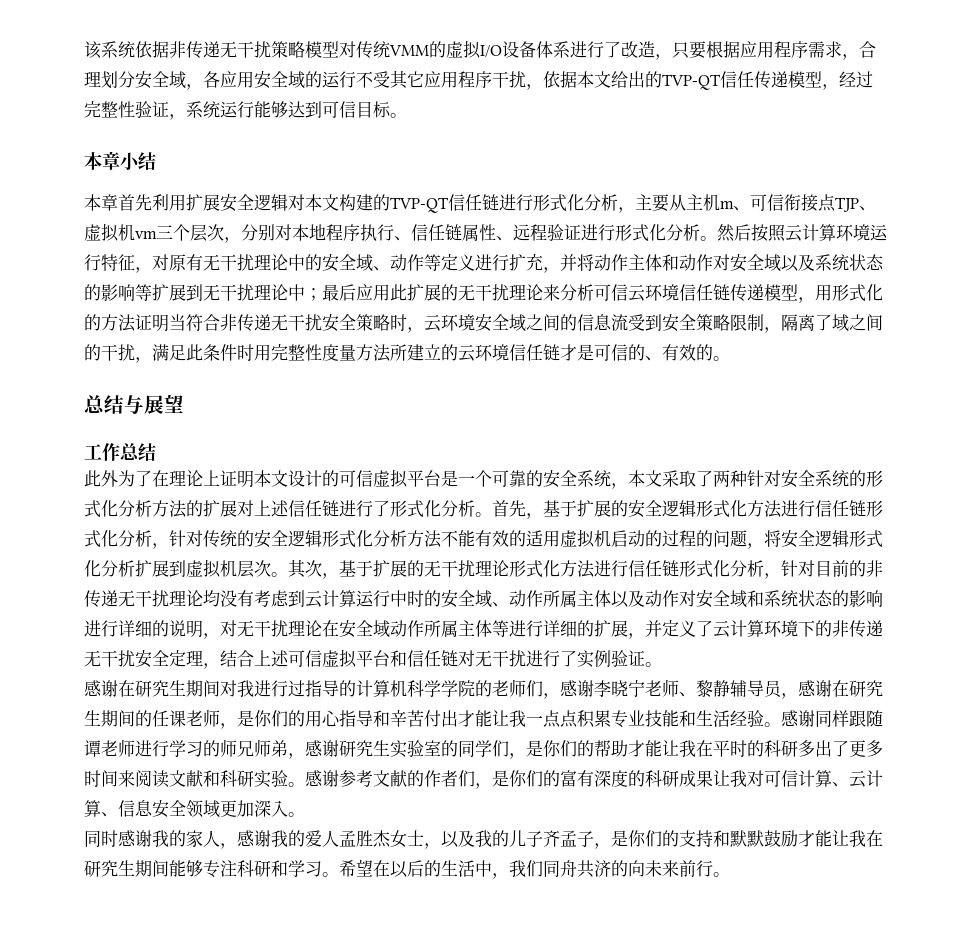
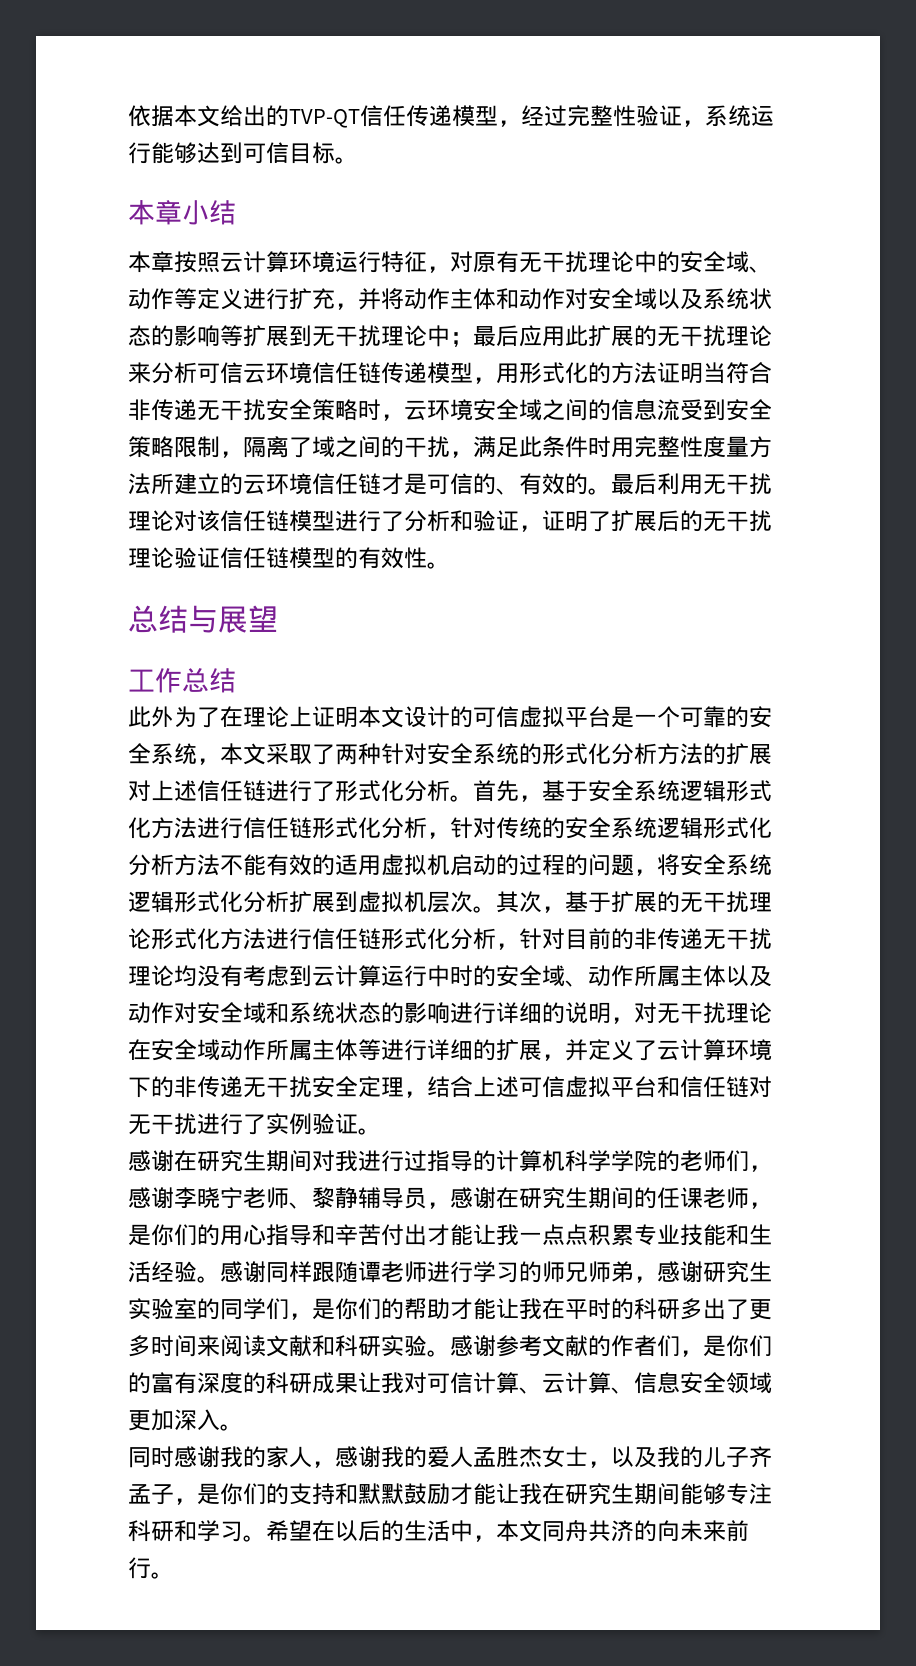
[84,40,876,60] [84,70,543,90] 该系统依据非传递无干扰策略模型对传统VMM的虚拟I/O设备体系进行了改造，只要根据应用程序需求，合理划分安全域，各应用安全域的运行不受其它应用程序干扰， -> (128, 116) none
[118,194,876,213] [84,223,751,243] 首先利用扩展安全逻辑对本文构建的TVP-QT信任链进行形式化分析，主要从主机m、可信衔接点TJP、虚拟机vm三个层次，分别对本地程序执行、信任链属性、远程验证进行形式化分析。然后 -> (174, 262) none
(730, 358) none -> [611,473,772,495] [128,510,772,532] [128,547,450,569] 最后利用无干扰理论对该信任链模型进行了分析和验证，证明了扩展后的无干扰理论验证信任链模型的有效性。
[577,500,662,518] 扩展的安全 -> [588,780,680,802] 安全系统
(288, 538) none -> [611,817,657,839] 系统
(815, 538) none -> [726,854,772,876] 系统
[509,860,543,877] 我们 -> [496,1520,542,1542] 本文

